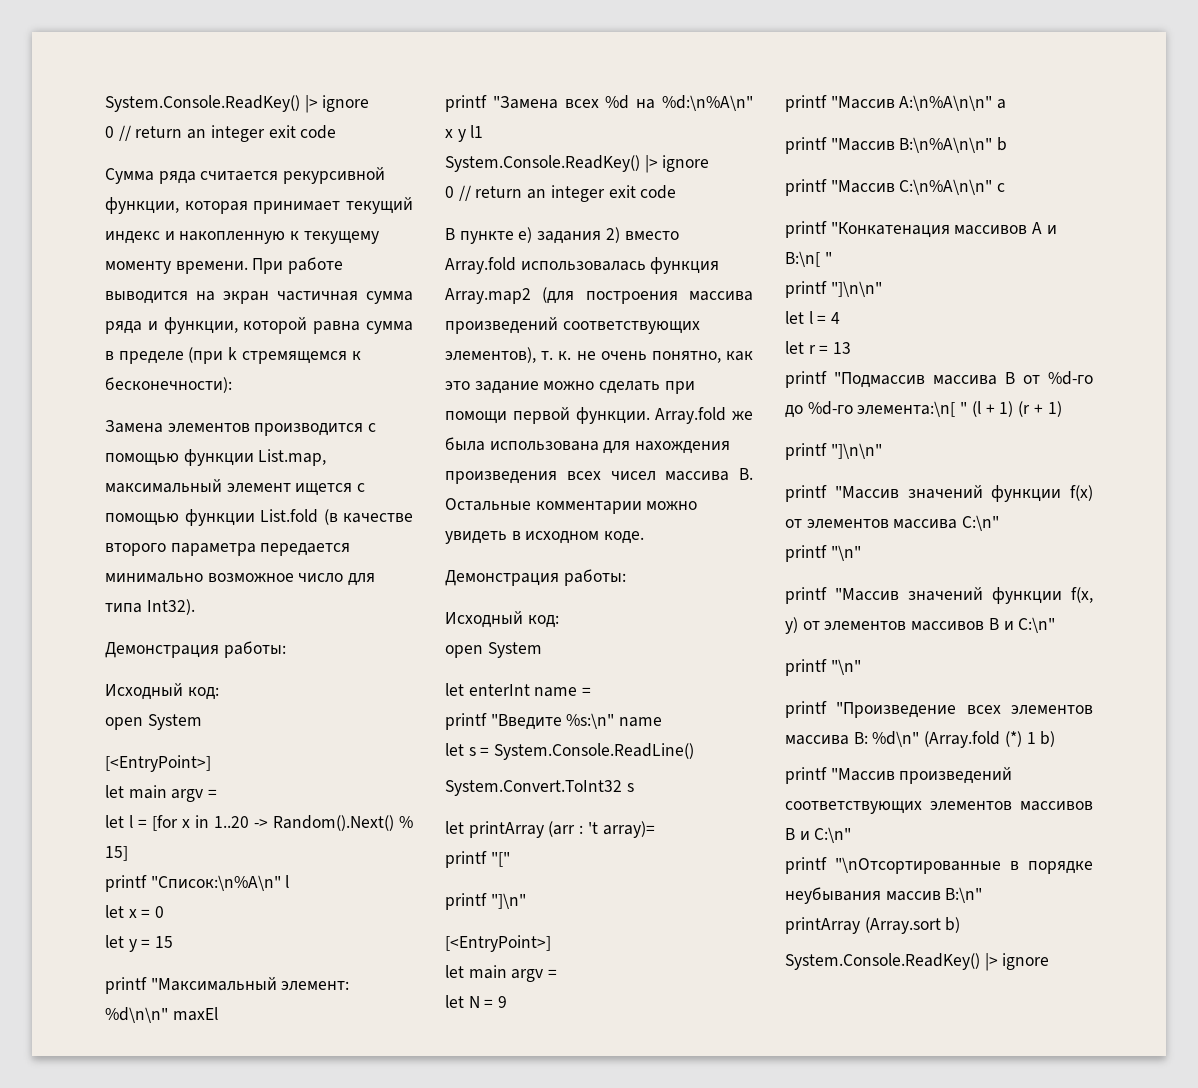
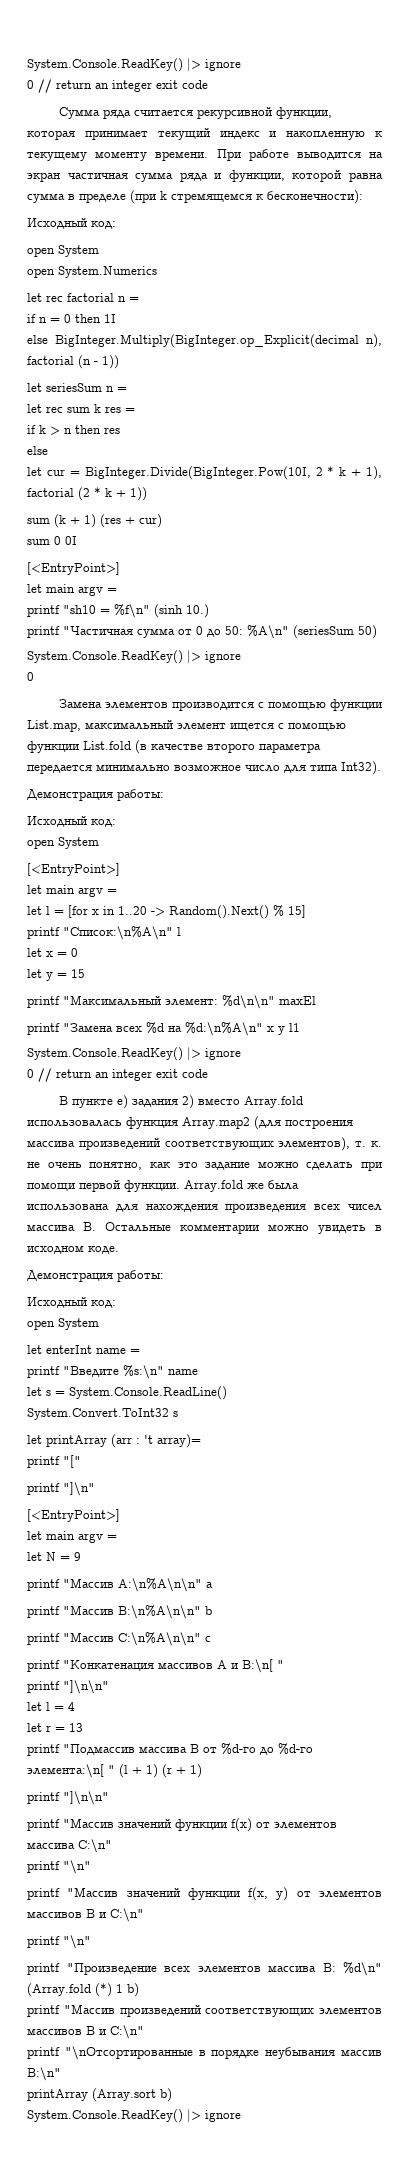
(232, 385) none -> [27,218,116,229] [27,245,99,257] [27,266,157,278] [27,293,139,302] [27,314,116,323] [27,334,382,348] [27,355,119,369] [27,383,127,392] [27,404,135,413] [27,425,120,435] [27,446,48,455] [27,466,382,480] [27,487,147,501] [27,514,162,528] [27,536,77,545] [27,562,120,575] [27,584,117,596] [27,604,209,618] [27,625,377,639] [27,650,241,664] [27,672,34,681] // Исходный код: // open System // open System.Numerics // let rec factorial n = // if n = 0 then 1I // else BigInteger.Multiply(BigInteger.op_Explicit(decimal n), factorial (n - 1)) // let seriesSum n = // let rec sum k res = // if k > n then res // else // let cur = BigInteger.Divide(BigInteger.Pow(10I, 2 * k + 1), factorial (2 * k + 1)) // sum (k + 1) (res + cur) // sum 0 0I // [<EntryPoint>] // let main argv = // printf "sh10 = %f\n" (sinh 10.) // printf "Частичная сумма от 0 до 50: %A\n" (seriesSum 50) // System.Console.ReadKey() |> ignore // 0

